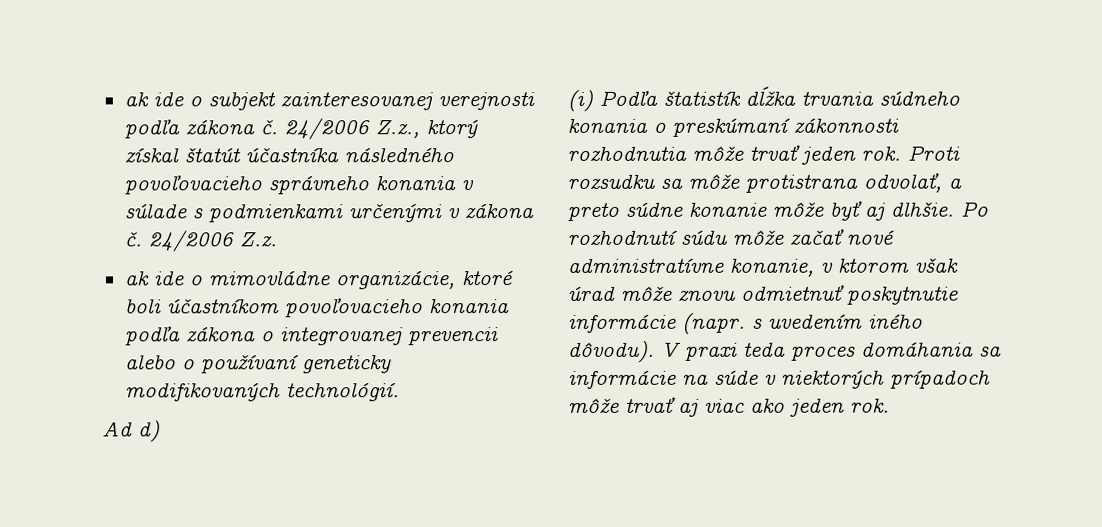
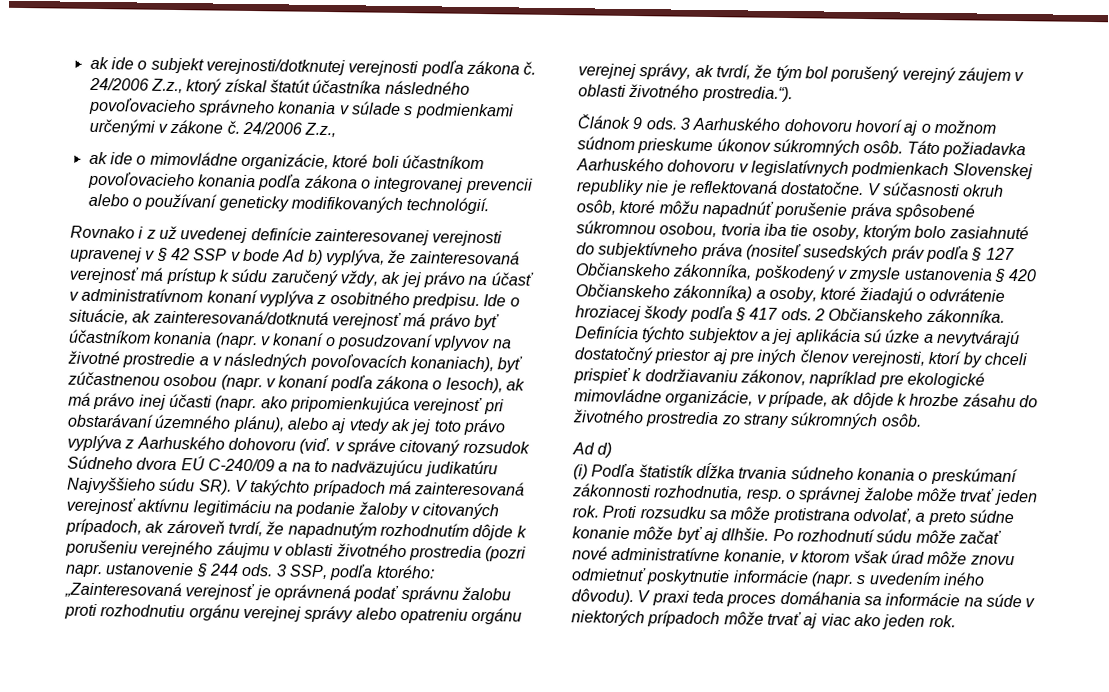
[279,92,434,111] zainteresovanej -> [205,58,345,76] verejnosti/dotknutej
[463,203,534,220] [123,230,277,252] zákona č. 24/2006 Z.z. -> [169,119,337,138] zákone č. 24/2006 Z.z.,
(400, 392) none -> [70,225,503,247] [70,246,520,266] [69,266,534,288] [69,287,520,310] [69,308,500,331] [69,329,512,352] [67,350,524,373] [67,371,525,394] [68,392,504,415] [67,413,506,436] [67,434,530,456] [67,455,498,478] [67,476,526,497] [66,497,500,520] [65,518,527,541] [65,539,527,562] [65,562,435,581] [64,581,511,603] [64,603,523,625] [578,63,1025,84] [578,83,793,103] [577,114,996,136] [577,136,1026,159] [576,157,1033,180] [576,179,1005,197] [576,199,975,221] [576,220,1029,241] [576,241,1015,263] [575,262,1038,283] [575,283,1006,304] [575,305,1005,323] [575,325,1020,348] [574,346,1027,368] [573,367,985,389] [574,388,1038,409] [573,409,922,430] // Rovnako i z už uvedenej definície zainteresovanej verejnosti upravenej v § 42 SSP v bode Ad b) vyplýva, že zainteresovaná verejnosť má prístup k súdu zaručený vždy, ak jej právo na účasť v administratívnom konaní vyplýva z osobitného predpisu. Ide o situácie, ak zainteresovaná/dotknutá verejnosť má právo byť účastníkom konania (napr. v konaní o posudzovaní vplyvov na životné prostredie a v následných povoľovacích konaniach), byť zúčastnenou osobou (napr. v konaní podľa zákona o lesoch), ak má právo inej účasti (napr. ako pripomienkujúca verejnosť pri obstarávaní územného plánu), alebo aj vtedy ak jej toto právo vyplýva z Aarhuského dohovoru (viď. v správe citovaný rozsudok Súdneho dvora EÚ C-240/09 a na to nadväzujúcu judikatúru Najvyššieho súdu SR). V takýchto prípadoch má zainteresovaná verejnosť aktívnu legitimáciu na podanie žaloby v citovaných prípadoch, ak zároveň tvrdí, že napadnutým rozhodnutím dôjde k porušeniu verejného záujmu v oblasti životného prostredia (pozri napr. ustanovenie § 244 ods. 3 SSP, podľa ktorého: „Zainteresovaná verejnosť je oprávnená podať správnu žalobu proti rozhodnutiu orgánu verejnej správy alebo opatreniu orgánu verejnej správy, ak tvrdí, že tým bol porušený verejný záujem v oblasti životného prostredia.“). // Článok 9 ods. 3 Aarhuského dohovoru hovorí aj o možnom súdnom prieskume úkonov súkromných osôb. Táto požiadavka Aarhuského dohovoru v legislatívnych podmienkach Slovenskej republiky nie je reflektovaná dostatočne. V súčasnosti okruh osôb, ktoré môžu napadnúť porušenie práva spôsobené súkromnou osobou, tvoria iba tie osoby, ktorým bolo zasiahnuté do subjektívneho práva (nositeľ susedských práv podľa § 127 Občianskeho zákonníka, poškodený v zmysle ustanovenia § 420 Občianskeho zákonníka) a osoby, ktoré žiadajú o odvrátenie hroziacej škody podľa § 417 ods. 2 Občianskeho zákonníka. Definícia týchto subjektov a jej aplikácia sú úzke a nevytvárajú dostatočný priestor aj pre iných členov verejnosti, ktorí by chceli prispieť k dodržiavaniu zákonov, napríklad pre ekologické mimovládne organizácie, v prípade, ak dôjde k hrozbe zásahu do životného prostredia zo strany súkromných osôb.
[567,146,687,162] rozhodnutia -> [654,485,914,504] rozhodnutia, resp. o správnej žalobe

